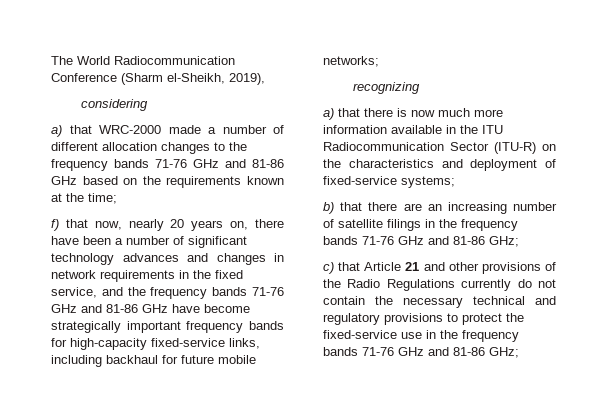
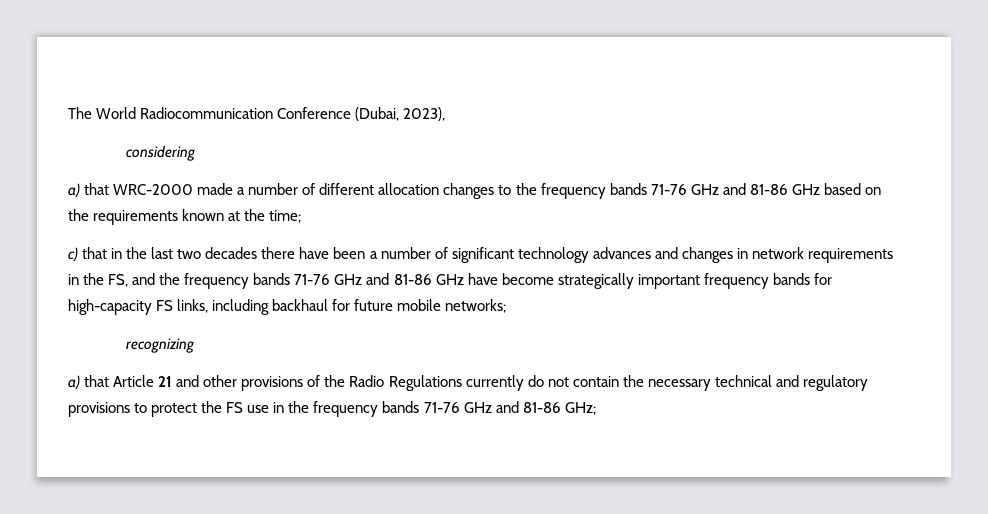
[121,73,265,85] (Sharm el-Sheikh, 2019), -> [355,107,446,121] (Dubai, 2023),
[51,219,249,231] f) that now, nearly 20 years on, -> [68,247,258,262] c) that in the last two decades
[215,270,243,279] [51,287,97,298] fixed service, -> [108,274,129,287] FS,
[151,338,225,347] fixed-service -> [156,300,174,311] FS
[364,108,503,117] [323,125,503,134] [323,142,556,154] [323,159,556,171] [323,176,455,188] [323,202,557,214] [323,219,518,231] [323,236,519,247] [323,262,361,274] there is now much more information available in the ITU Radiocommunication Sector (ITU-R) on the characteristics and deployment of fixed-service systems; // b) that there are an increasing number of satellite filings in the frequency bands 71-76 GHz and 81-86 GHz; // c) that -> (110, 381) none
[323,330,397,339] fixed-service -> [226,402,244,413] FS

